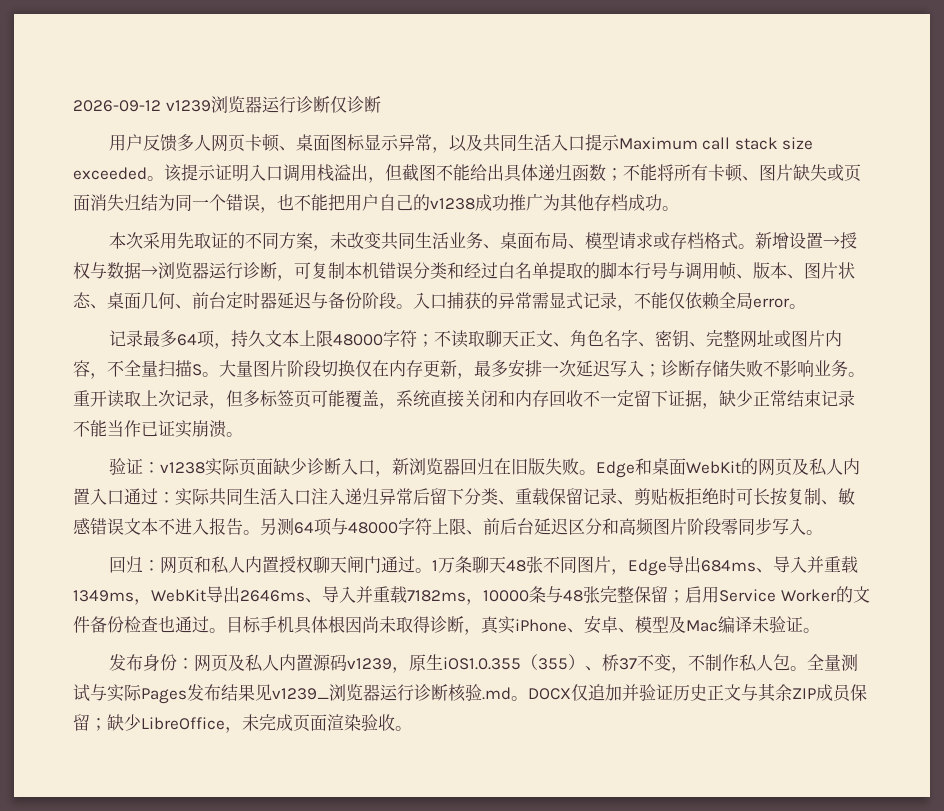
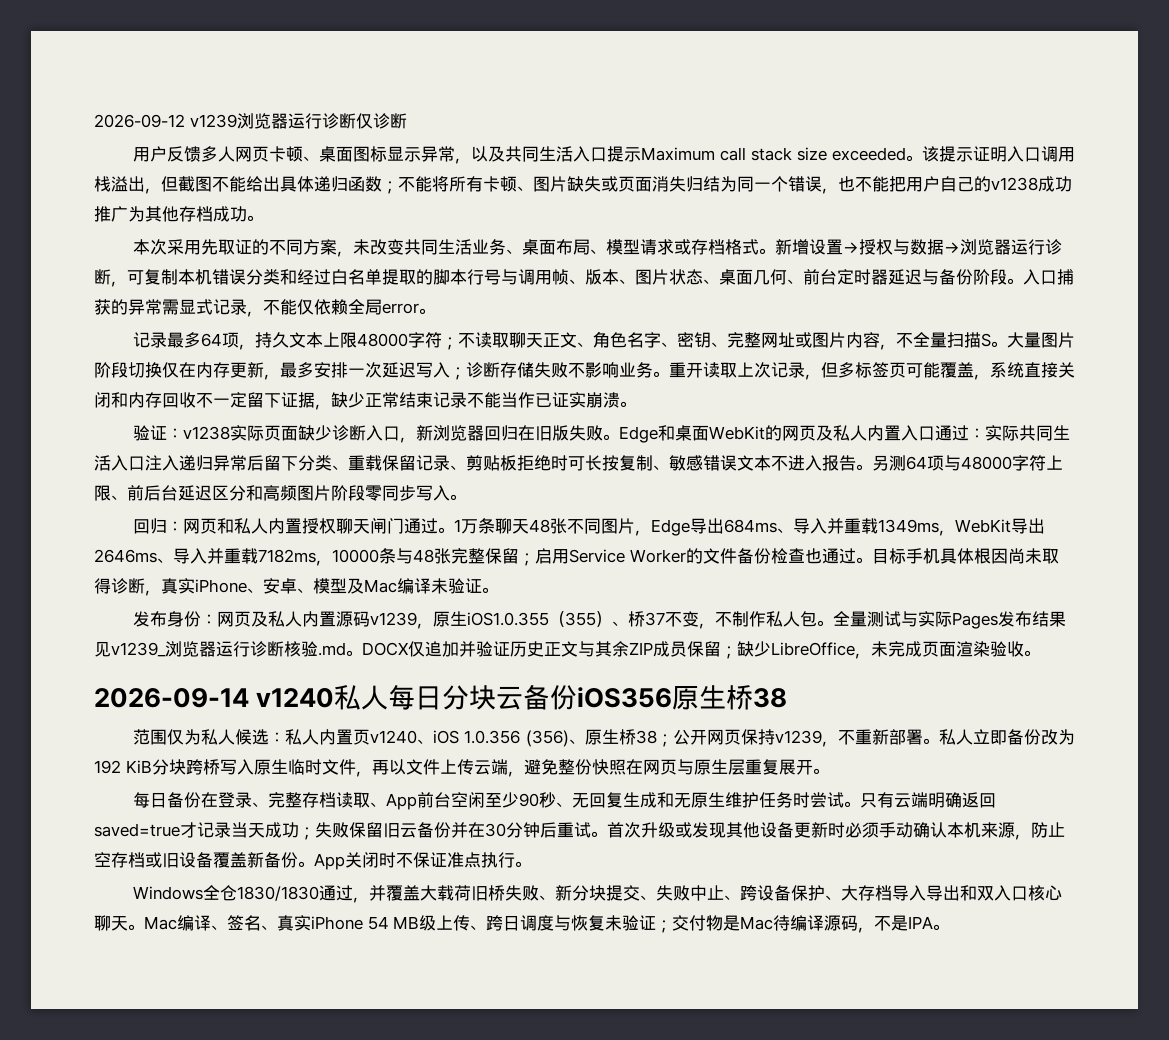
(412, 728) none -> [94,684,788,710] [132,729,1075,747] [94,759,829,777] [132,792,996,810] [94,822,1065,840] [94,852,531,870] [132,885,1062,903] [94,915,950,933] // 2026-09-14 v1240私人每日分块云备份iOS356原生桥38 // 范围仅为私人候选：私人内置页v1240、iOS 1.0.356 (356)、原生桥38；公开网页保持v1239，不重新部署。私人立即备份改为192 KiB分块跨桥写入原生临时文件，再以文件上传云端，避免整份快照在网页与原生层重复展开。 // 每日备份在登录、完整存档读取、App前台空闲至少90秒、无回复生成和无原生维护任务时尝试。只有云端明确返回saved=true才记录当天成功；失败保留旧云备份并在30分钟后重试。首次升级或发现其他设备更新时必须手动确认本机来源，防止空存档或旧设备覆盖新备份。App关闭时不保证准点执行。 // Windows全仓1830/1830通过，并覆盖大载荷旧桥失败、新分块提交、失败中止、跨设备保护、大存档导入导出和双入口核心聊天。Mac编译、签名、真实iPhone 54 MB级上传、跨日调度与恢复未验证；交付物是Mac待编译源码，不是IPA。

